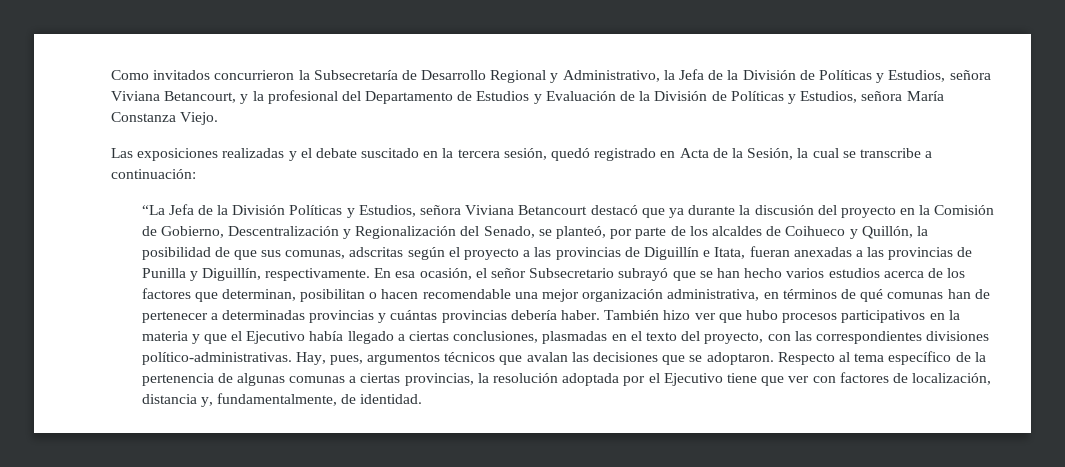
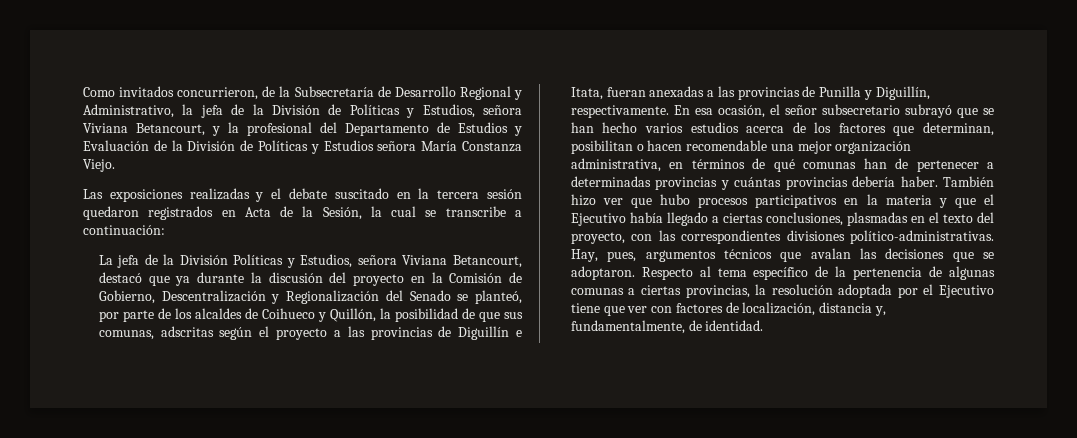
[214,70,295,80] concurrieron -> [177,86,276,100] concurrieron, de
[679,69,705,80] Jefa -> [200,105,223,118] jefa
[800,91,858,103] Estudios, -> [323,140,374,151] Estudios
[503,148,657,161] sesión, quedó registrado -> [487,189,523,199] [83,206,214,220] sesión quedaron registrados
[141,204,194,215] “La Jefa -> [98,255,140,268] La jefa
[518,205,588,215] Betancourt -> [452,255,522,268] Betancourt,
[483,226,535,238] Senado, -> [409,290,451,301] Senado
[529,268,615,278] Subsecretario -> [821,104,900,115] subsecretario

